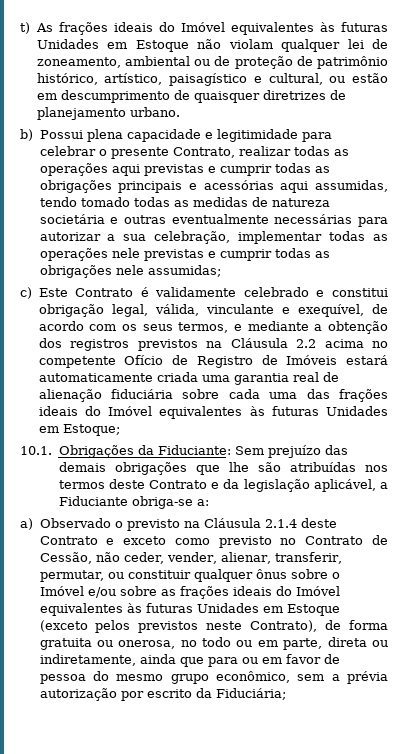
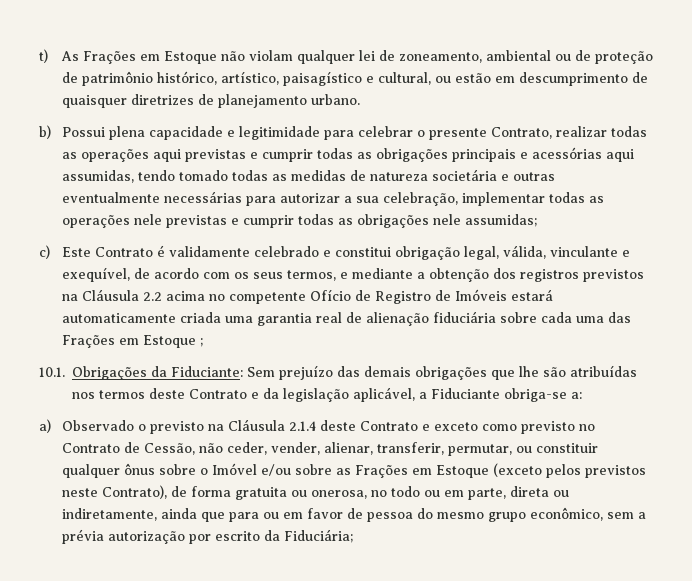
[58,22,388,35] [36,39,99,49] frações ideais do Imóvel equivalentes às futuras Unidades -> [82,51,136,64] Frações
[339,389,388,402] [38,406,388,419] [38,424,120,436] frações ideais do Imóvel equivalentes às futuras Unidades em Estoque; -> [61,335,203,348] Frações em Estoque ;
[179,586,340,599] [39,603,259,616] frações ideais do Imóvel equivalentes às futuras Unidades -> [354,465,408,478] Frações

